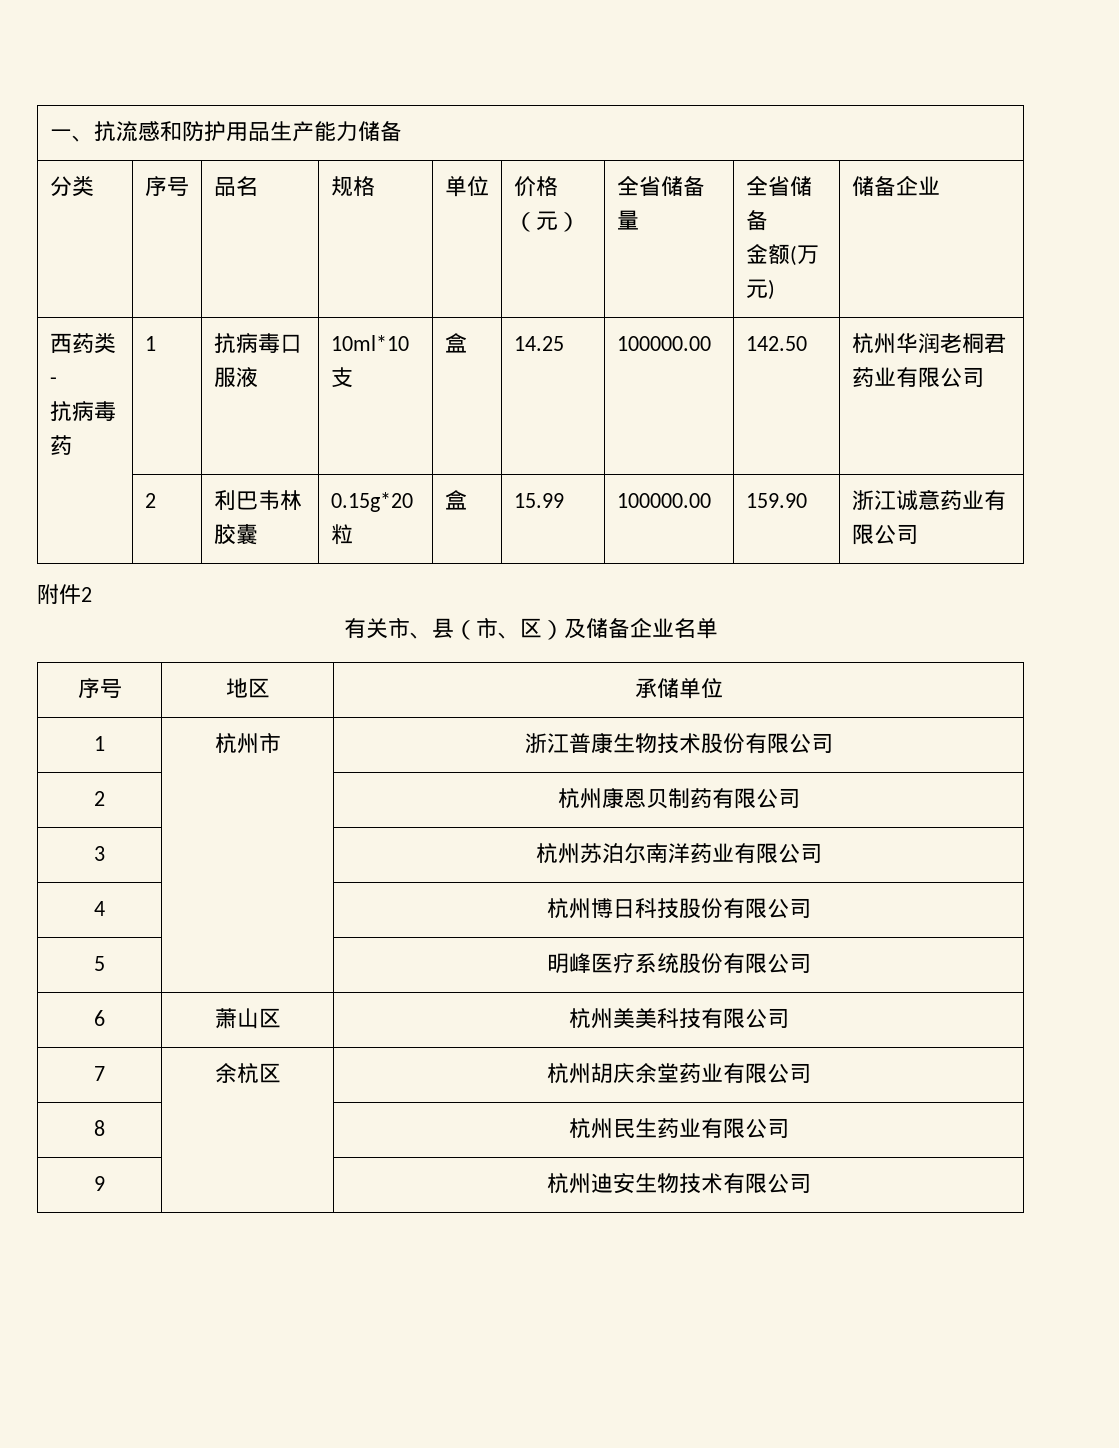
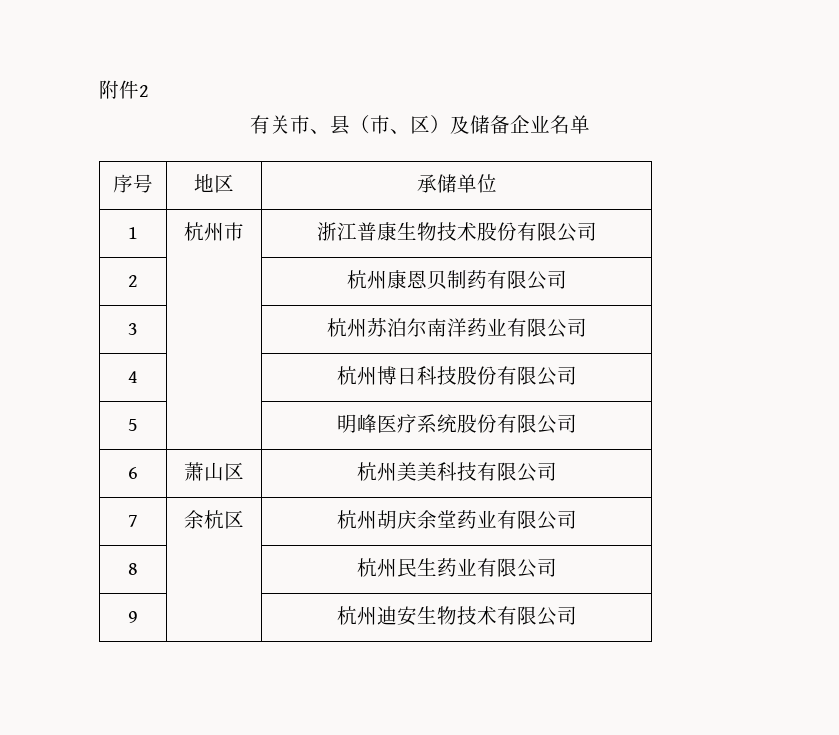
[49,121,402,142] [49,176,94,196] [144,176,189,196] [213,176,258,196] [330,176,375,197] [444,176,489,197] [513,176,558,197] [513,211,580,232] [616,176,705,197] [616,210,639,230] [745,176,812,196] [745,210,768,231] [745,244,819,266] [745,279,775,300] [851,176,940,197] [49,333,116,353] [49,377,57,385] [49,400,116,422] [49,435,72,455] [144,336,156,351] [213,332,302,354] [213,367,258,388] [330,335,409,351] [330,367,353,388] [444,333,467,353] [513,336,564,351] [616,336,711,351] [745,336,807,351] [851,333,1006,354] [851,367,984,388] [144,493,156,508] [213,490,302,510] [213,524,258,545] [330,492,413,512] [330,524,353,545] [444,490,467,510] [513,493,564,508] [616,493,711,508] [745,493,807,508] [851,489,1006,511] [851,524,918,545] 一、抗流感和防护用品生产能力储备 // 分类 | 序号 | 品名 | 规格 | 单位 | 价格（元） | 全省储备量 | 全省储备 // 金额(万元) | 储备企业 // 西药类- // 抗病毒药 | 1 | 抗病毒口服液 | 10ml*10支 | 盒 | 14.25 | 100000.00 | 142.50 | 杭州华润老桐君药业有限公司 // | 2 | 利巴韦林胶囊 | 0.15g*20粒 | 盒 | 15.99 | 100000.00 | 159.90 | 浙江诚意药业有限公司 // -> (99, 89) none

